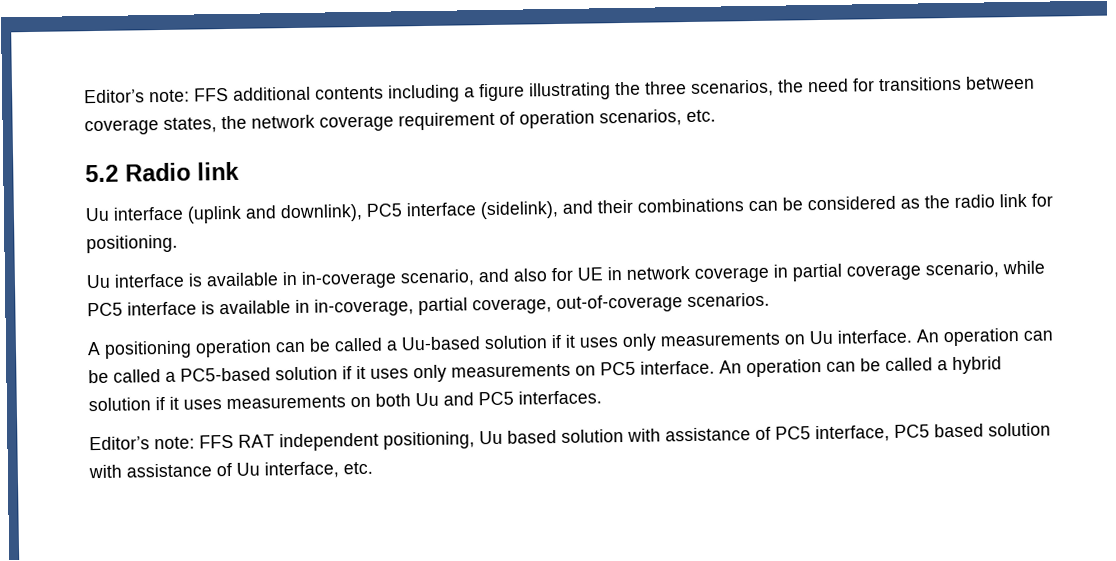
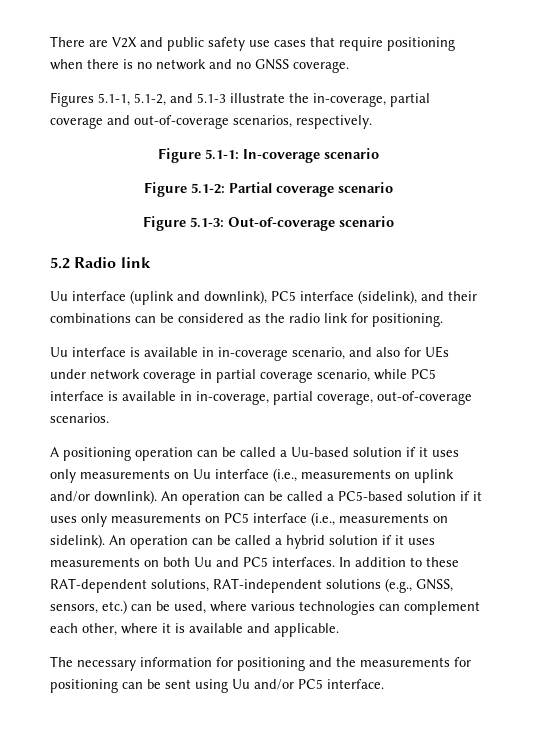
[84,75,1035,104] [84,109,716,136] Editor’s note: FFS additional contents including a figure illustrating the three scenarios, the need for transitions between coverage states, the network coverage requirement of operation scenarios, etc. -> [50,36,455,51] [50,59,349,73] [50,92,430,107] [50,115,372,129] [157,148,379,163] [143,182,393,197] [142,216,394,231] There are V2X and public safety use cases that require positioning when there is no network and no GNSS coverage. // Figures 5.1-1, 5.1-2, and 5.1-3 illustrate the in-coverage, partial coverage and out-of-coverage scenarios, respectively. // Figure 5.1-1: In-coverage scenario // Figure 5.1-2: Partial coverage scenario // Figure 5.1-3: Out-of-coverage scenario
[577,267,623,281] UE in -> [425,346,449,358] [50,369,86,379] UEs under
[837,329,912,344] interface. -> [215,468,454,483] [50,490,157,504] interface (i.e., measurements on uplink and/or downlink).
[640,360,715,375] interface. -> [253,512,448,526] [50,534,105,548] interface (i.e., measurements on sidelink).
[89,422,1051,452] [88,461,373,479] // Editor’s note: FFS RAT independent positioning, Uu based solution with assistance of PC5 interface, PC5 based solution with assistance of Uu interface, etc. -> [339,557,459,567] [50,578,453,593] [50,600,480,615] [50,623,339,637] [50,656,471,671] [50,679,384,693] In addition to these RAT-dependent solutions, RAT-independent solutions (e.g., GNSS, sensors, etc.) can be used, where various technologies can complement each other, where it is available and applicable. // The necessary information for positioning and the measurements for positioning can be sent using Uu and/or PC5 interface.

